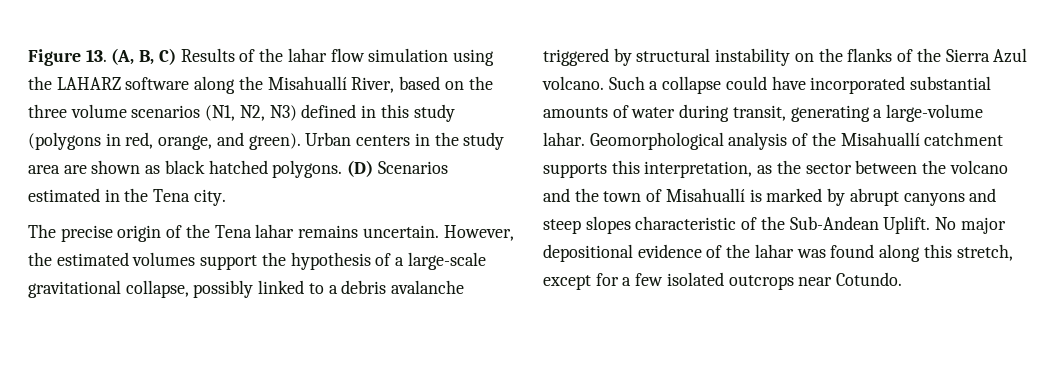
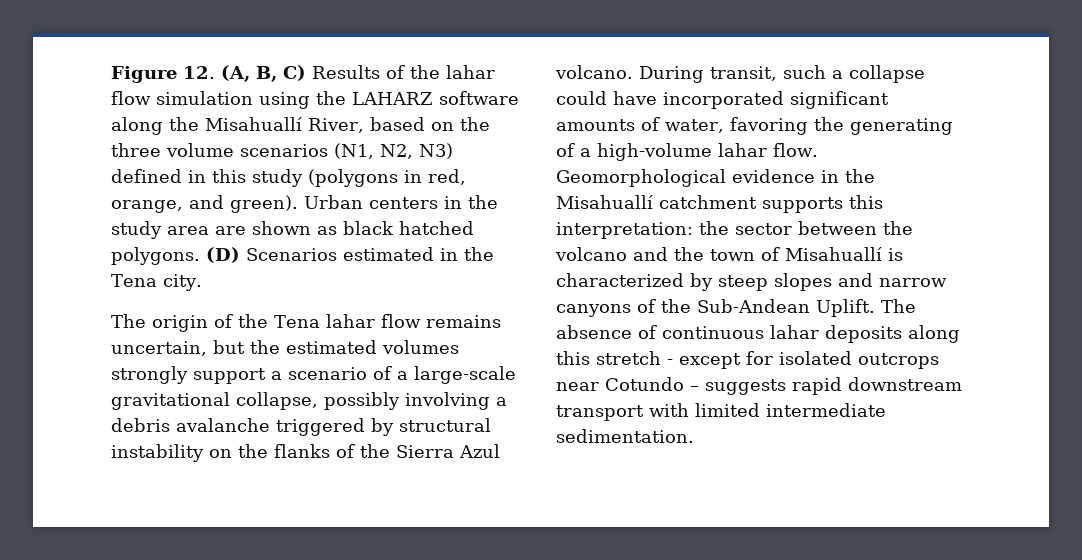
[85,49,107,62] 13. -> [183,66,215,79] 12.
[60,225,113,242] precise -> (146, 321) none
[298,225,514,241] [28,252,371,270] remains uncertain. However, the estimated volumes support the hypothesis -> [380,314,501,328] [111,340,459,356] [111,366,367,384] flow remains uncertain, but the estimated volumes strongly support a scenario
[258,280,324,294] linked to -> [405,392,490,410] involving
[608,76,645,90] Such -> [639,65,826,83] During transit, such
[910,76,992,90] substantial -> [790,91,889,109] significant
[631,104,984,122] [543,132,809,150] water during transit, generating a large-volume lahar. Geomorphological analysis of -> [665,117,953,135] [556,143,818,161] [556,169,839,187] water, favoring the generating of a high-volume lahar flow. Geomorphological evidence in
[644,161,773,178] interpretation, as -> [556,222,693,239] interpretation:
[766,188,997,206] [543,216,1006,234] [543,244,1013,262] [543,272,903,290] marked by abrupt canyons and steep slopes characteristic of the Sub-Andean Uplift. No major depositional evidence of the lahar was found along this stretch, except for a few isolated outcrops near Cotundo. -> [556,273,947,291] [556,299,916,317] [556,325,960,343] [556,351,939,369] [556,377,962,395] [556,403,886,421] [556,429,694,443] characterized by steep slopes and narrow canyons of the Sub-Andean Uplift. The absence of continuous lahar deposits along this stretch - except for isolated outcrops near Cotundo – suggests rapid downstream transport with limited intermediate sedimentation.

